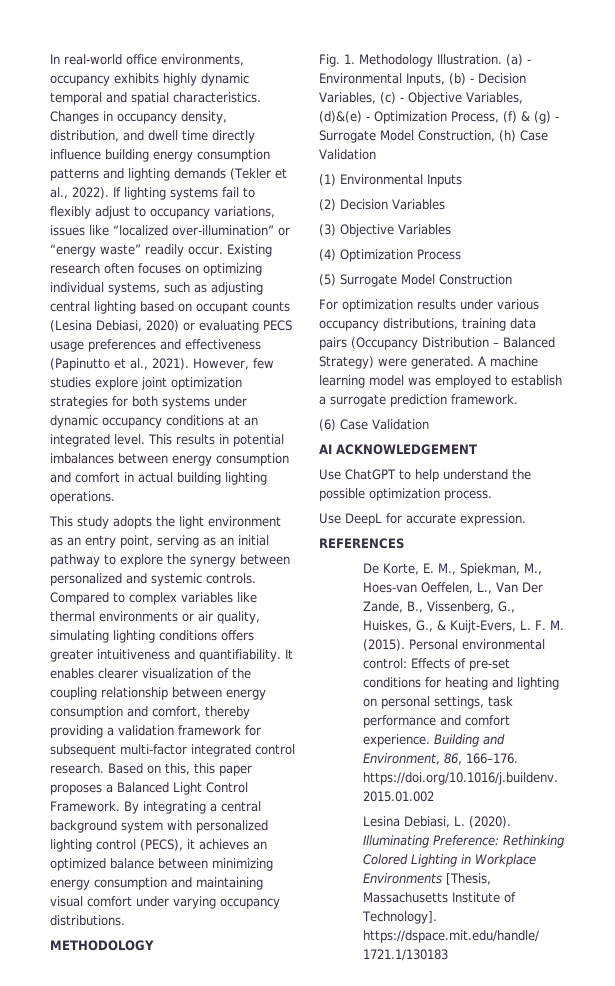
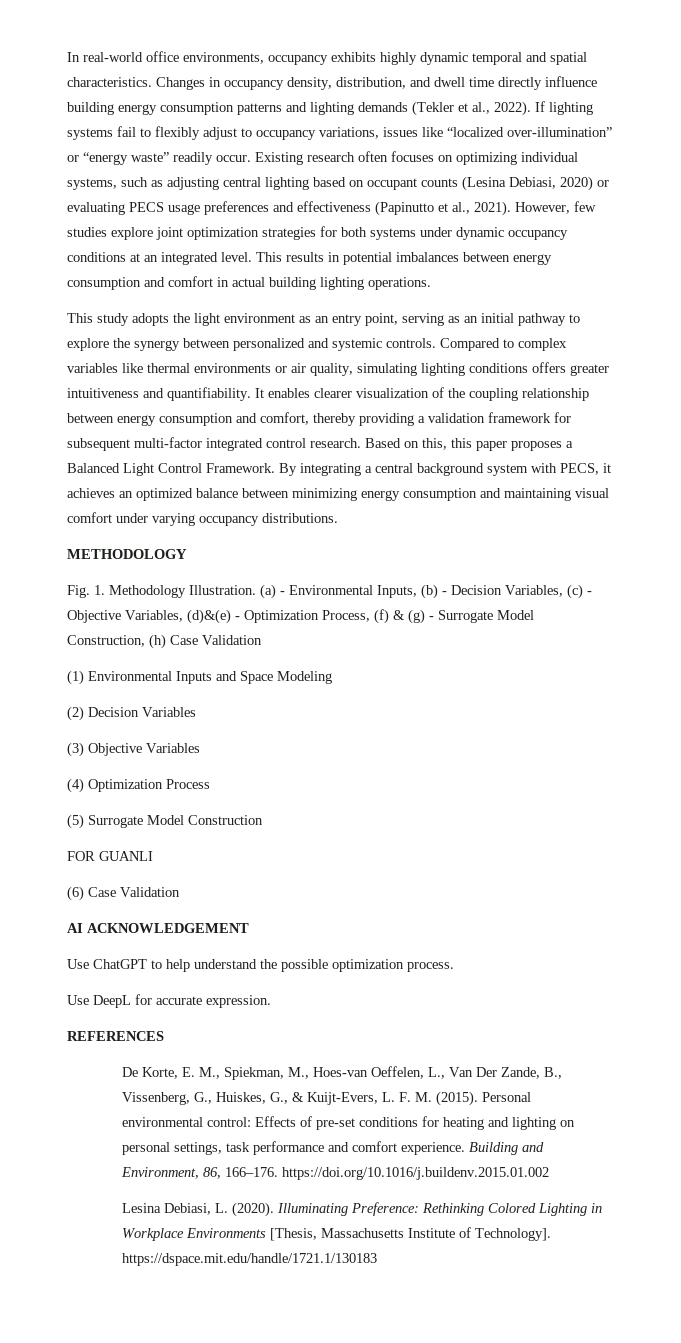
[196,820,268,833] [50,839,183,852] personalized lighting control (PECS), -> [560,463,599,475] PECS,
(462, 180) none -> [216,671,332,684] and Space Modeling
[319,299,539,312] [319,318,536,331] [319,337,555,350] [319,356,538,369] [319,375,562,388] [319,394,518,407] For optimization results under various occupancy distributions, training data pairs (Occupancy Distribution – Balanced Strategy) were generated. A machine learning model was employed to establish a surrogate prediction framework. -> [67,851,153,861] FOR GUANLI

